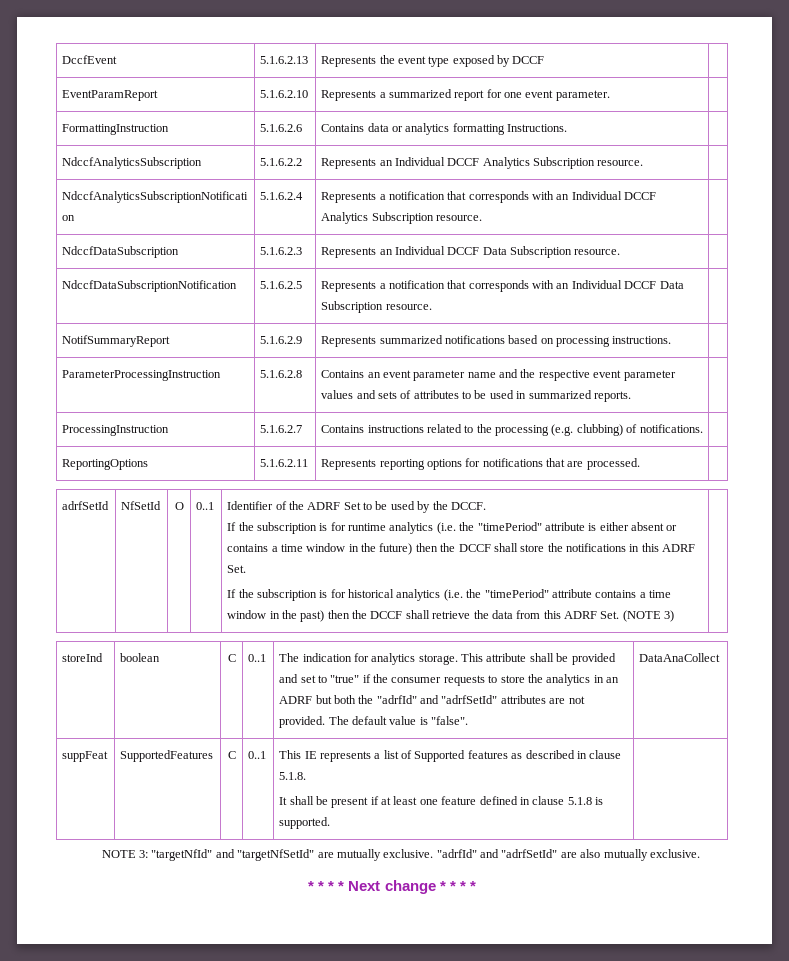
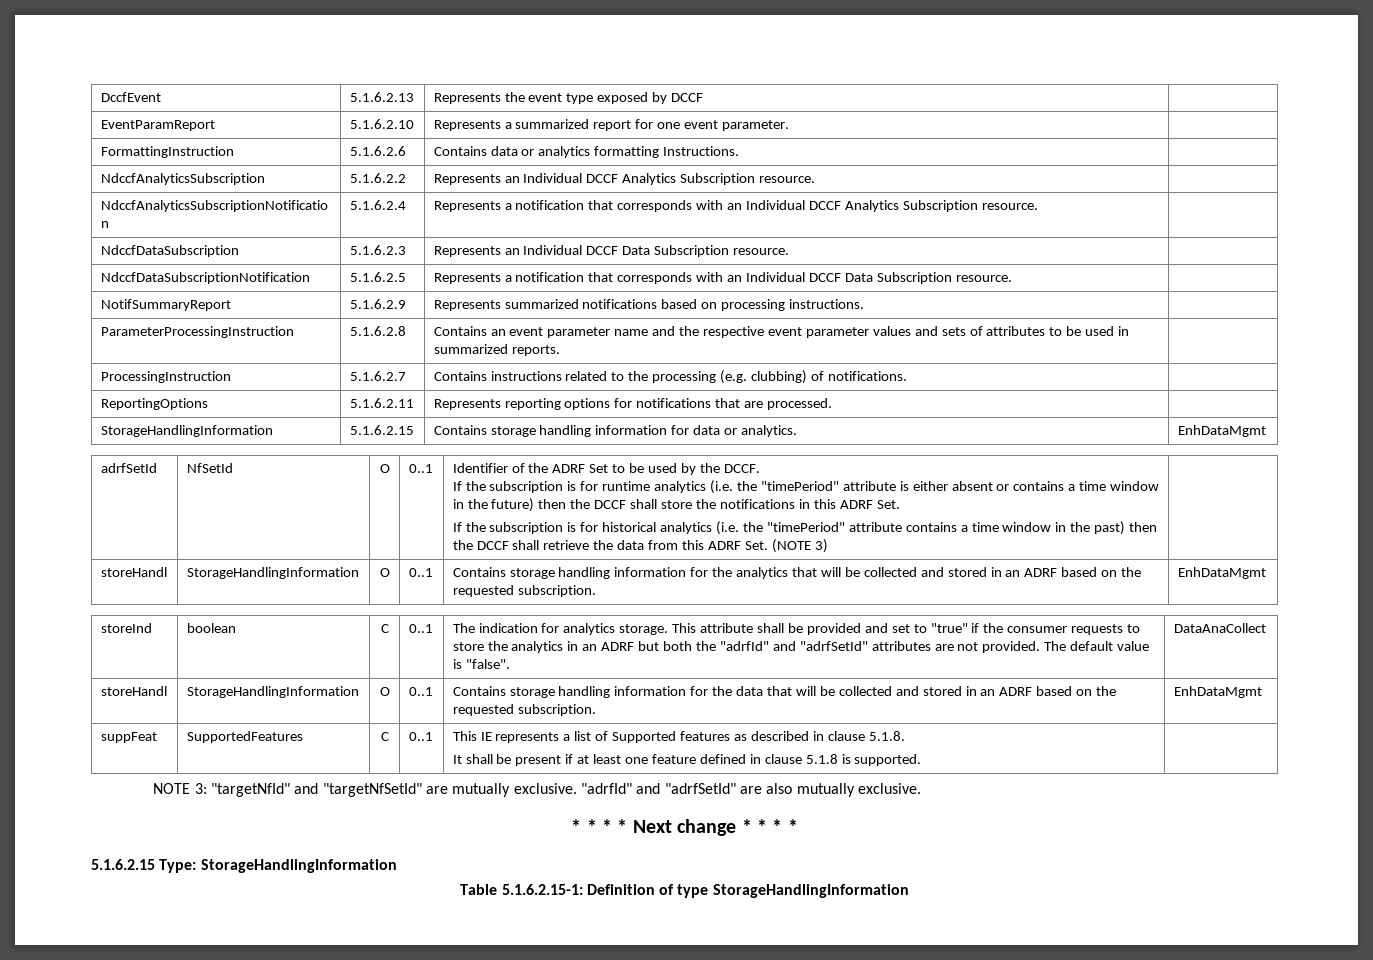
(640, 464) none -> [100,425,273,437] [349,425,414,435] [433,425,798,437] [1177,425,1266,437] // StorageHandlingInformation | 5.1.6.2.15 | Contains storage handling information for data or analytics. | EnhDataMgmt
(675, 616) none -> [100,567,167,577] [186,567,359,579] [379,568,390,577] [408,568,433,577] [452,567,1142,579] [452,585,596,597] [1177,567,1266,579] // storeHandl | StorageHandlingInformation | O | 0..1 | Contains storage handling information for the analytics that will be collected and stored in an ADRF based on the requested subscription. | EnhDataMgmt
(721, 657) none -> [100,686,167,696] [186,686,359,698] [379,687,390,696] [408,687,433,696] [452,686,1117,698] [452,704,596,716] [1173,686,1262,698] // storeHandl | StorageHandlingInformation | O | 0..1 | Contains storage handling information for the data that will be collected and stored in an ADRF based on the requested subscription. | EnhDataMgmt
(476, 886) none -> [91,859,397,873] [460,884,909,898] // 5.1.6.2.15 Type: StorageHandlingInformation // Table 5.1.6.2.15-1: Definition of type StorageHandlingInformation

